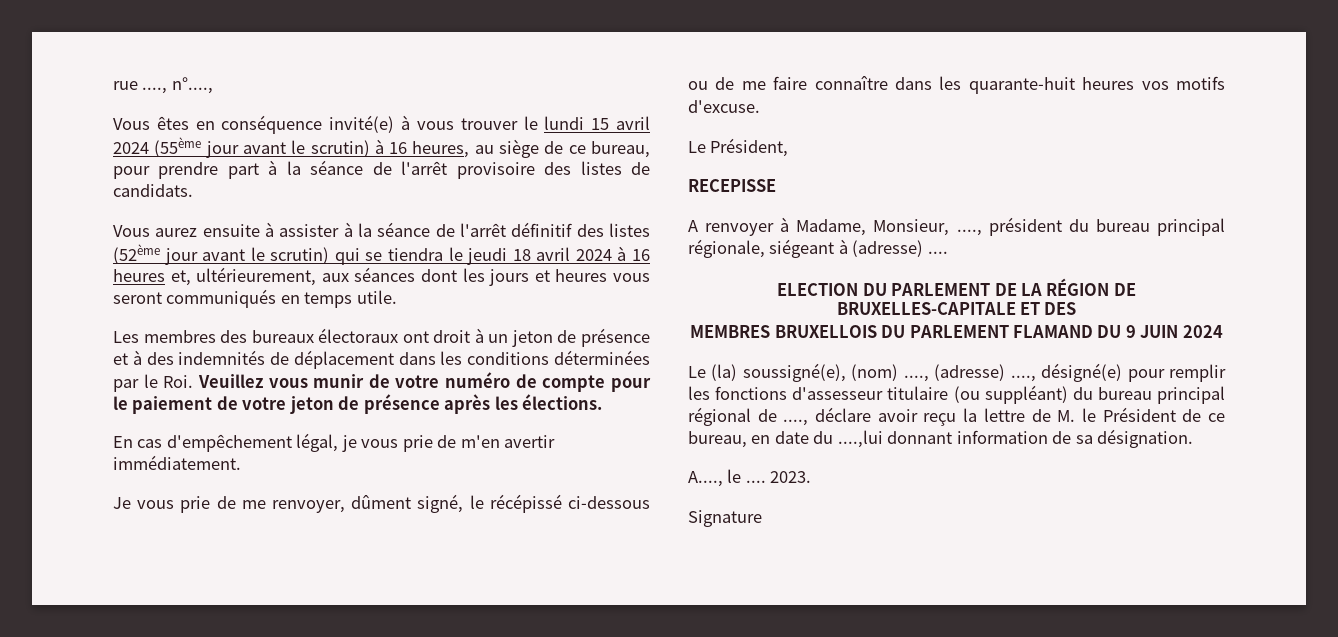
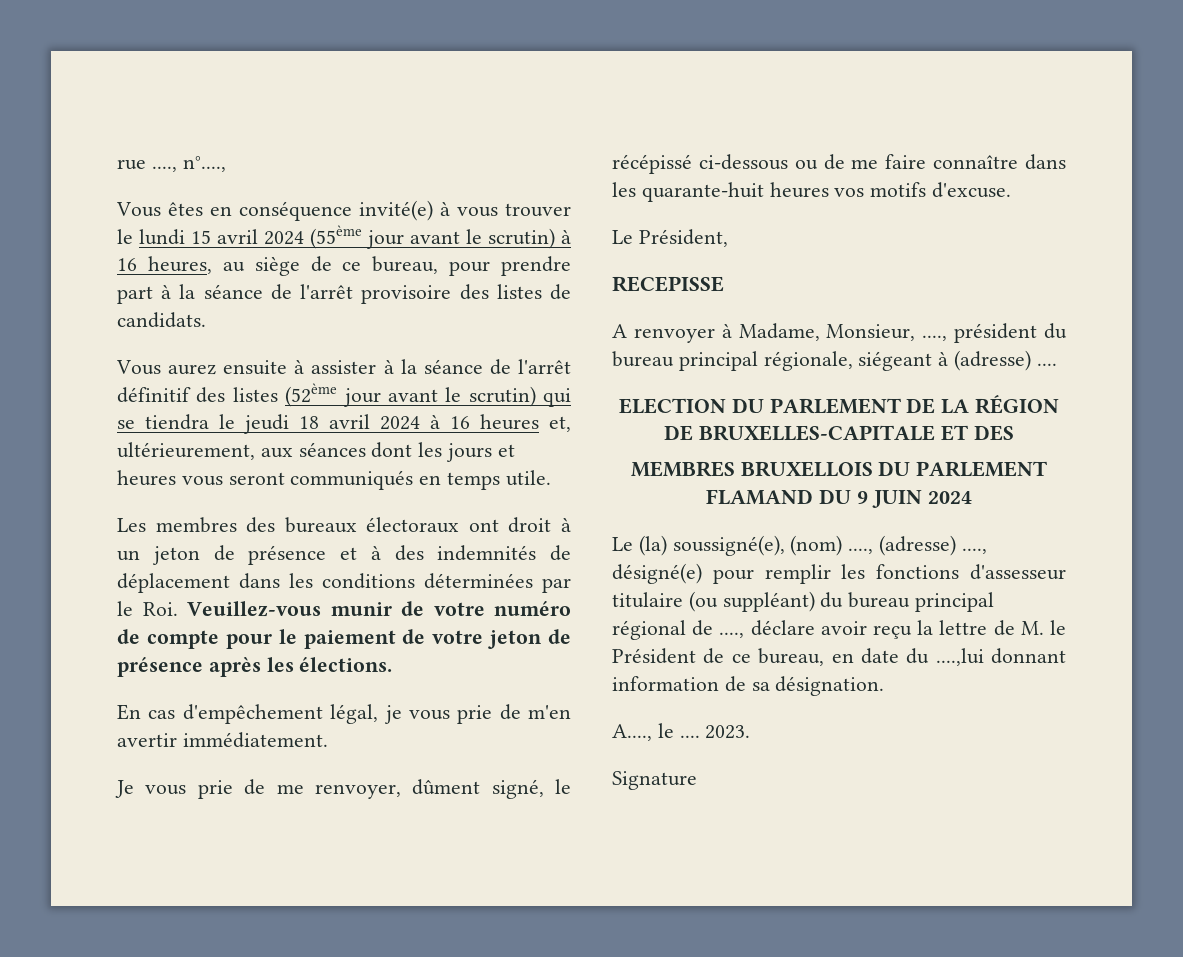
[197,374,308,388] Veuillez vous -> [187,601,321,617] Veuillez-vous

